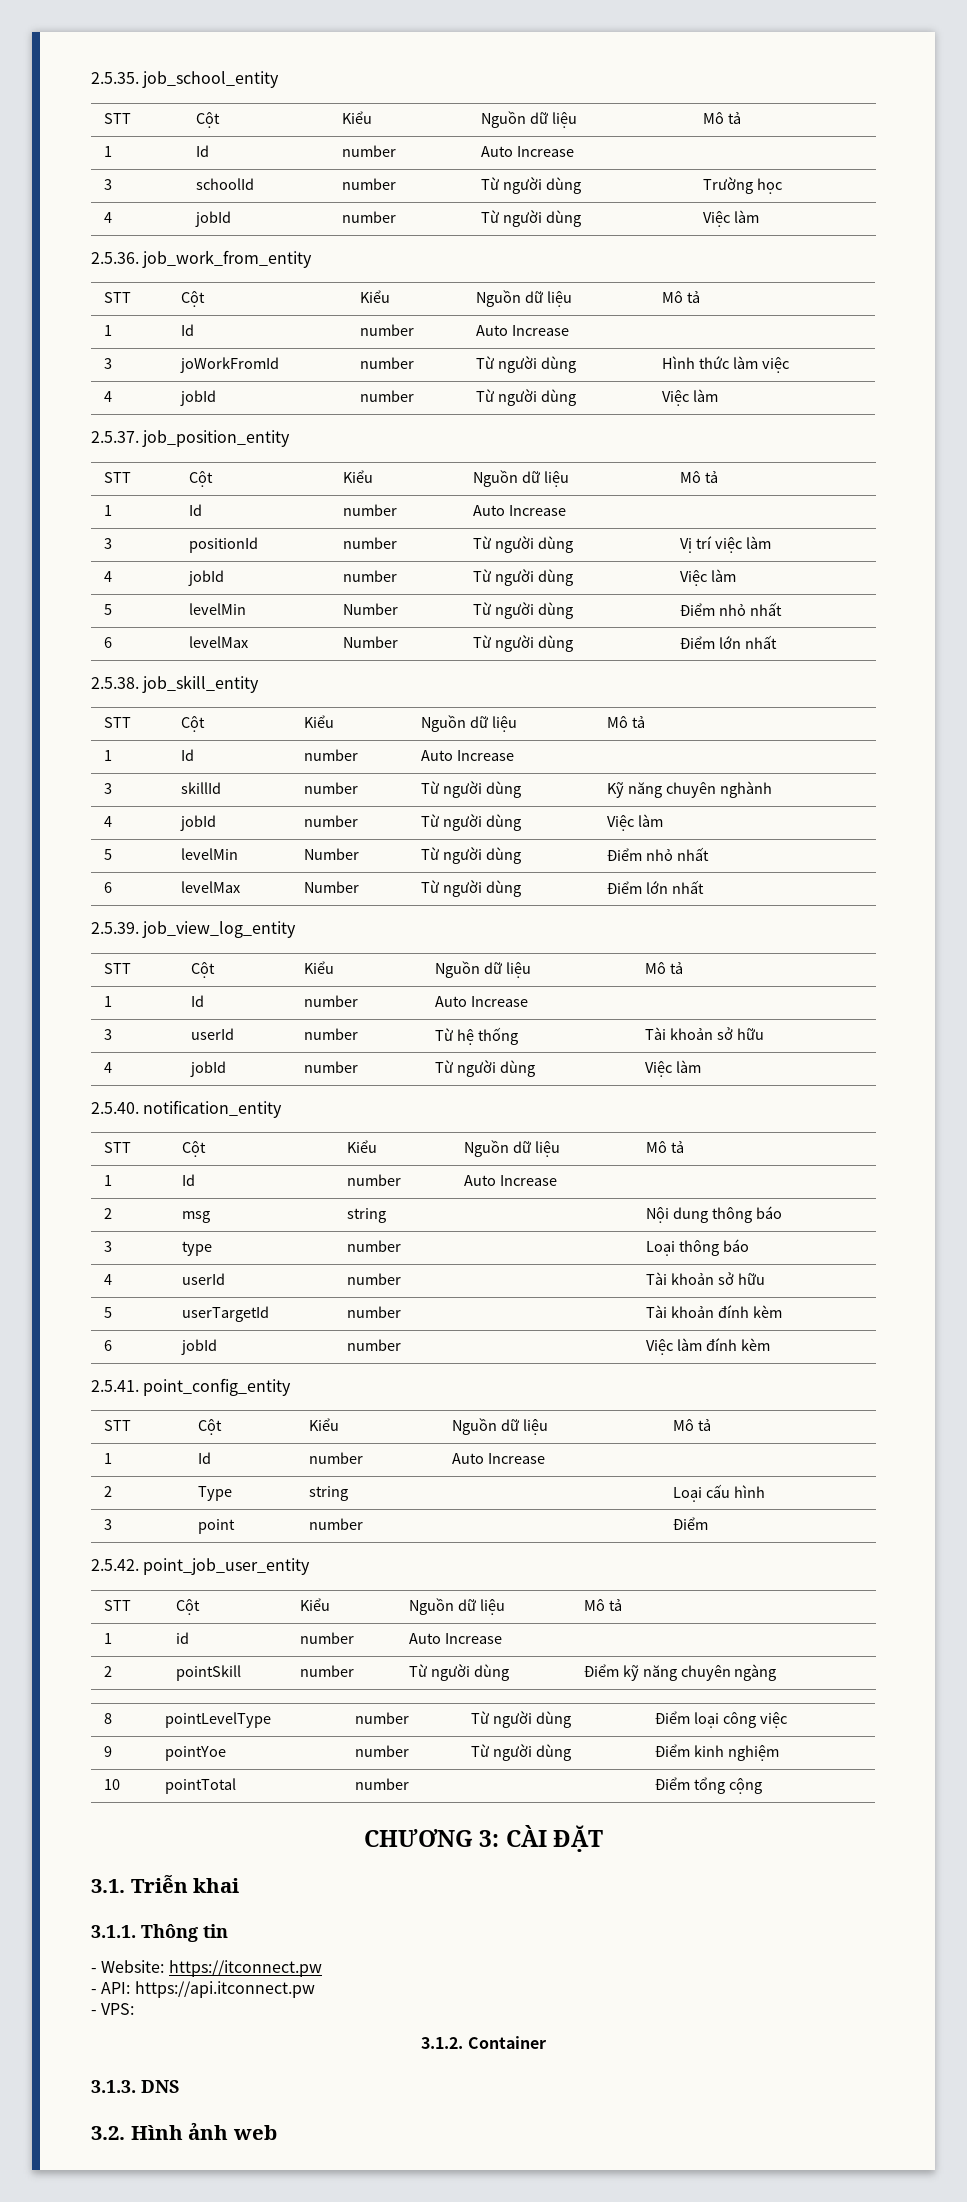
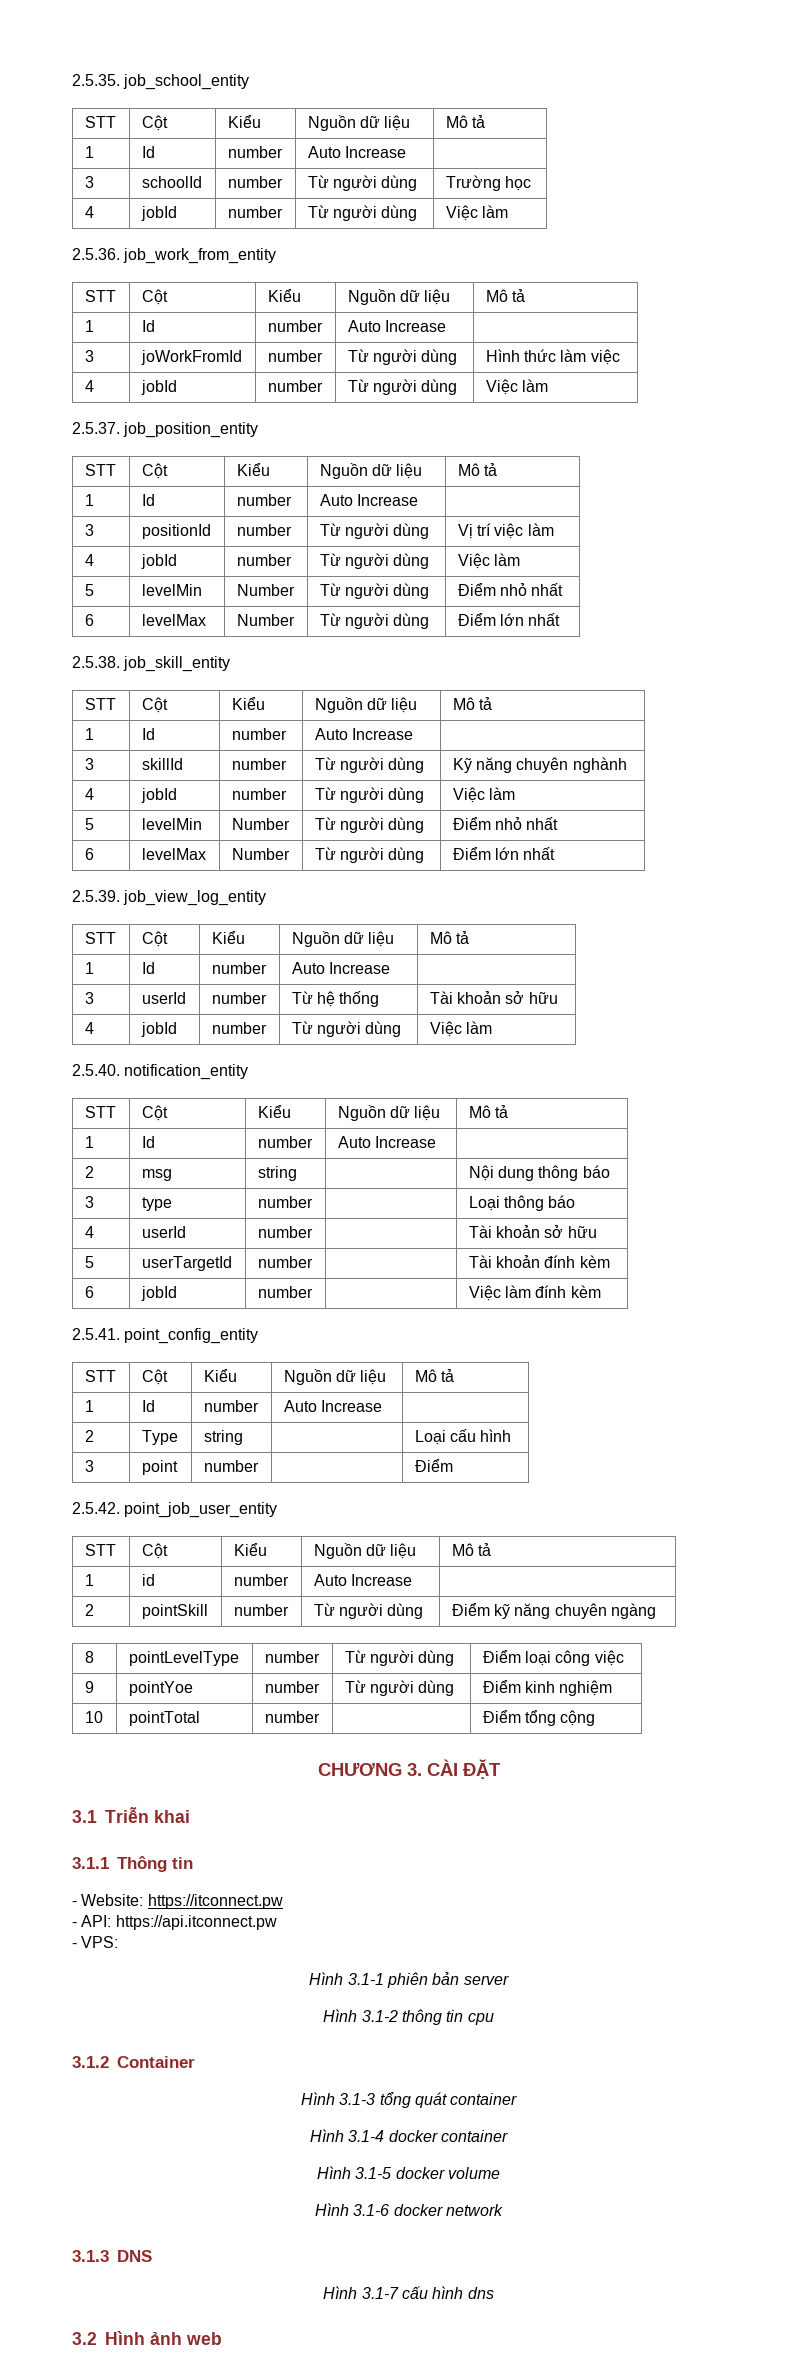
[479,1830,500,1847] 3: -> [406,1763,422,1776] 3.
[91,1879,125,1893] 3.1. -> [72,1810,97,1823] 3.1
[91,1925,136,1938] 3.1.1. -> [72,1857,109,1869] 3.1.1
[421,2036,546,2049] [91,2080,180,2093] [91,2126,125,2140] 3.1.2. Container // 3.1.3. DNS // 3.2. -> [309,1972,509,1988] [323,2009,494,2025] [72,2056,195,2068] [300,2092,518,2108] [310,2129,508,2142] [317,2166,500,2179] [315,2203,503,2216] [72,2250,152,2262] [323,2286,494,2299] [72,2332,97,2345] Hình 3.1-1 phiên bản server // Hình 3.1-2 thông tin cpu // 3.1.2 Container // Hình 3.1-3 tổng quát container // Hình 3.1-4 docker container // Hình 3.1-5 docker volume // Hình 3.1-6 docker network // 3.1.3 DNS // Hình 3.1-7 cấu hình dns // 3.2

